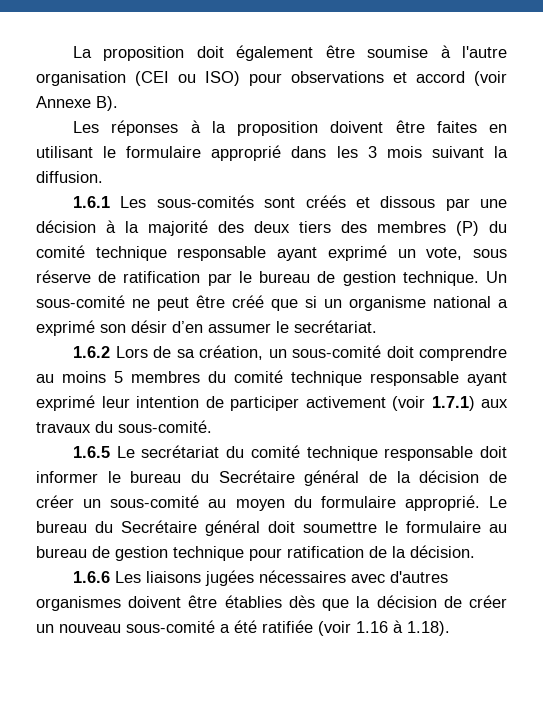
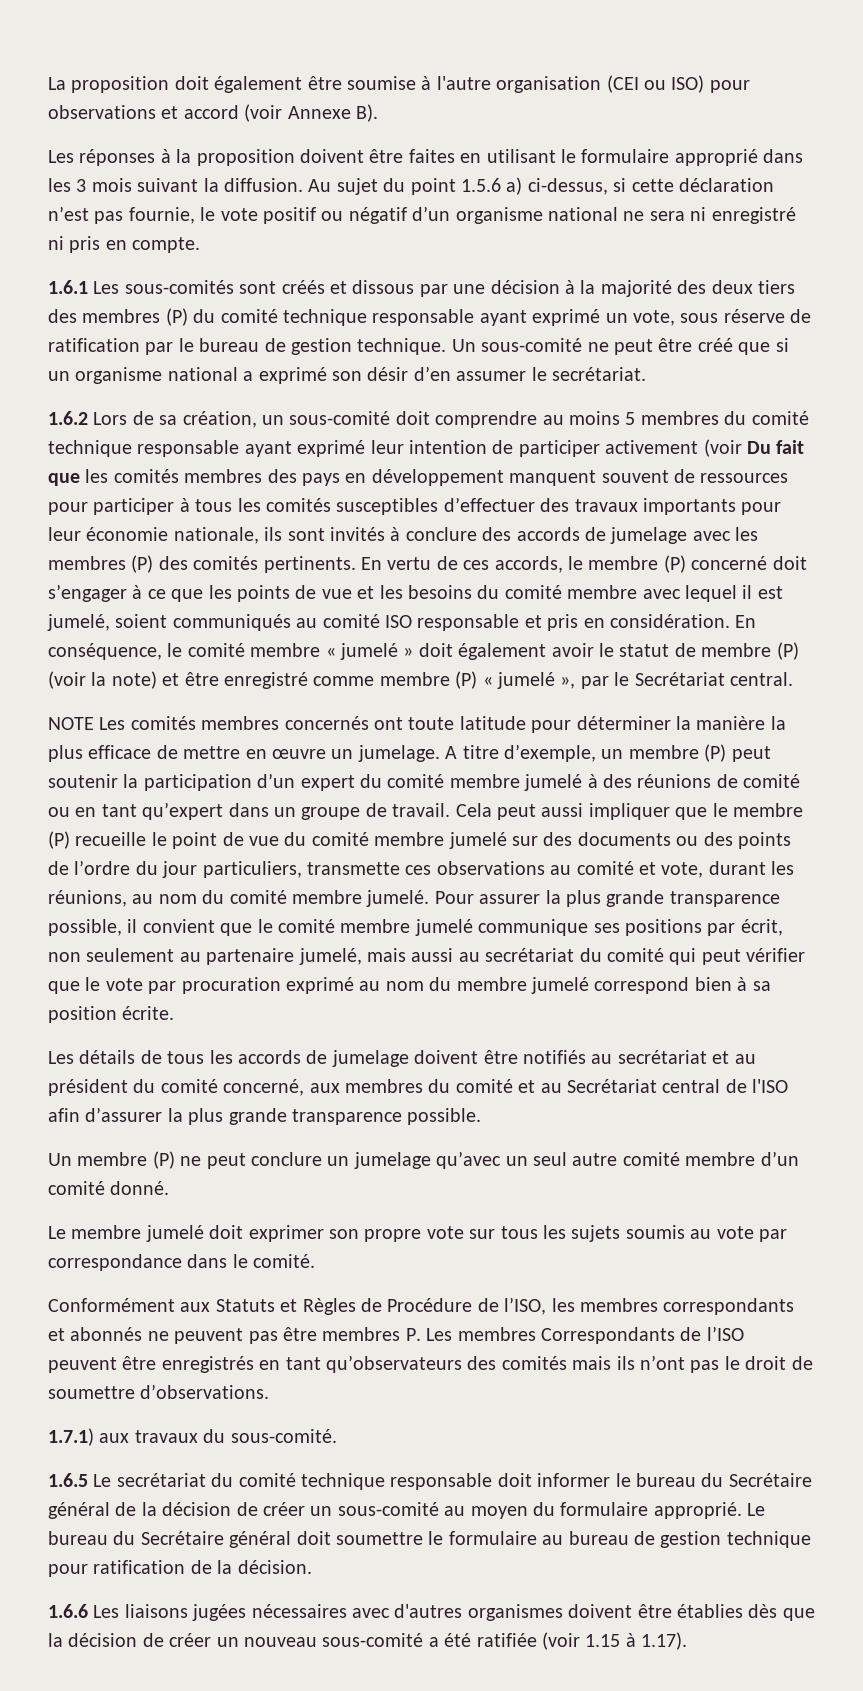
(103, 177) none -> [308,177,774,195] [48,206,796,224] [48,236,201,253] Au sujet du point 1.5.6 a) ci-dessus, si cette déclaration n’est pas fournie, le vote positif ou négatif d’un organisme national ne sera ni enregistré ni pris en compte.
(425, 403) none -> [746,440,805,454] [48,469,789,486] [48,497,782,515] [48,527,759,544] [48,555,807,573] [48,584,783,602] [47,614,757,631] [48,642,799,660] [48,671,793,689] [48,716,786,733] [48,744,771,762] [48,773,801,791] [48,802,803,820] [48,831,791,849] [48,860,795,878] [48,890,780,907] [48,919,783,936] [48,948,806,965] [48,977,771,994] [48,1006,175,1023] [48,1050,756,1067] [48,1079,789,1096] [48,1107,482,1125] [48,1151,799,1169] [48,1181,170,1195] [48,1225,787,1242] [48,1254,316,1271] [48,1297,795,1315] [48,1326,744,1344] [48,1355,813,1373] [48,1384,270,1399] Du fait que les comités membres des pays en développement manquent souvent de ressources pour participer à tous les comités susceptibles d’effectuer des travaux importants pour leur économie nationale, ils sont invités à conclure des accords de jumelage avec les membres (P) des comités pertinents. En vertu de ces accords, le membre (P) concerné doit s’engager à ce que les points de vue et les besoins du comité membre avec lequel il est jumelé, soient communiqués au comité ISO responsable et pris en considération. En conséquence, le comité membre « jumelé » doit également avoir le statut de membre (P) (voir la note) et être enregistré comme membre (P) « jumelé », par le Secrétariat central. // NOTE Les comités membres concernés ont toute latitude pour déterminer la manière la plus efficace de mettre en œuvre un jumelage. A titre d’exemple, un membre (P) peut soutenir la participation d’un expert du comité membre jumelé à des réunions de comité ou en tant qu’expert dans un groupe de travail. Cela peut aussi impliquer que le membre (P) recueille le point de vue du comité membre jumelé sur des documents ou des points de l’ordre du jour particuliers, transmette ces observations au comité et vote, durant les réunions, au nom du comité membre jumelé. Pour assurer la plus grande transparence possible, il convient que le comité membre jumelé communique ses positions par écrit, non seulement au partenaire jumelé, mais aussi au secrétariat du comité qui peut vérifier que le vote par procuration exprimé au nom du membre jumelé correspond bien à sa position écrite. // Les détails de tous les accords de jumelage doivent être notifiés au secrétariat et au président du comité concerné, aux membres du comité et au Secrétariat central de l'ISO afin d’assurer la plus grande transparence possible. // Un membre (P) ne peut conclure un jumelage qu’avec un seul autre comité membre d’un comité donné. // Le membre jumelé doit exprimer son propre vote sur tous les sujets soumis au vote par correspondance dans le comité. // Conformément aux Statuts et Règles de Procédure de l’ISO, les membres correspondants et abonnés ne peuvent pas être membres P. Les membres Correspondants de l’ISO peuvent être enregistrés en tant qu’observateurs des comités mais ils n’ont pas le droit de soumettre d’observations. //
[356,620,450,636] 1.16 à 1.18). -> [585,1632,688,1650] 1.15 à 1.17).

